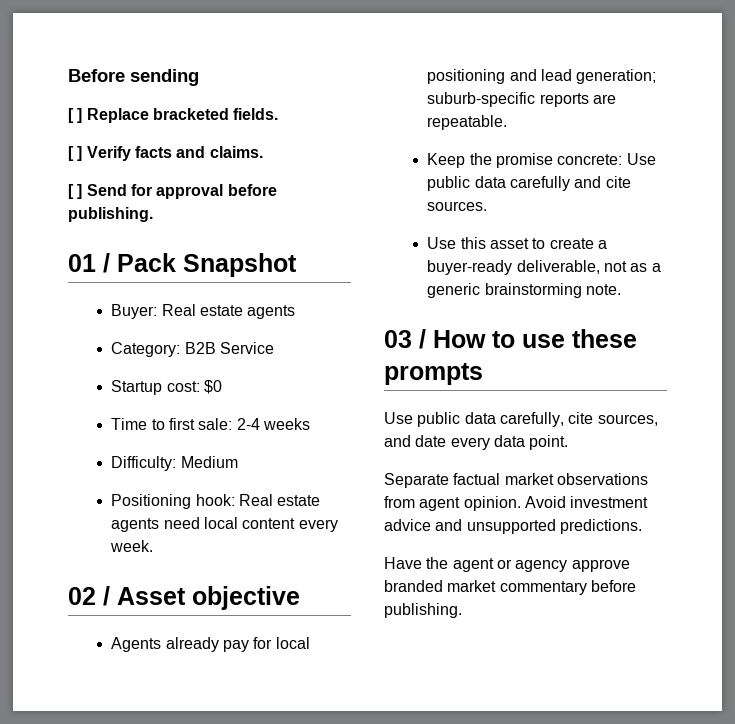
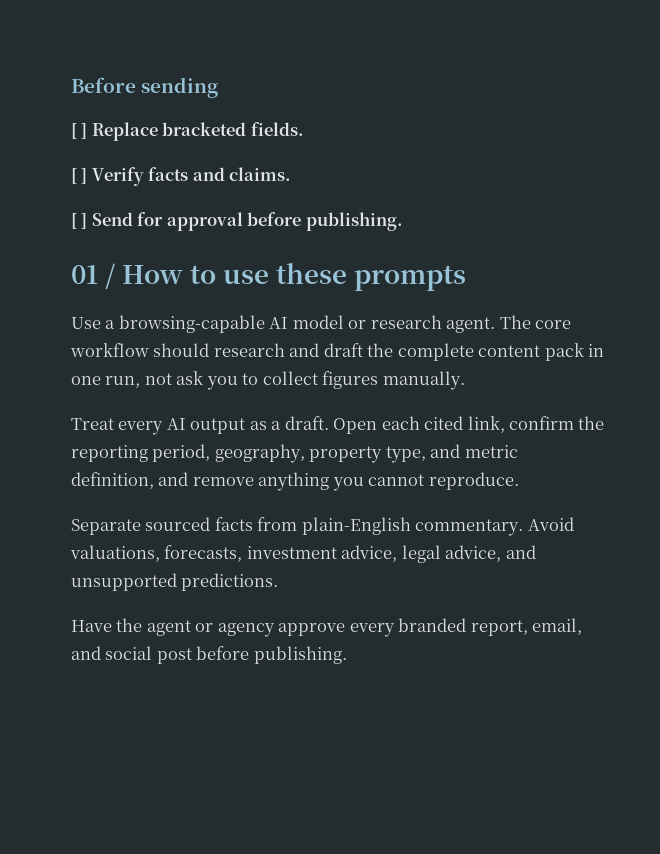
[117,253,297,277] [111,304,296,319] [111,342,275,357] [111,380,223,395] [111,418,311,430] [111,456,238,471] [111,494,321,509] [111,517,338,532] [110,540,154,552] [68,586,300,610] [111,637,310,652] [427,69,657,84] [427,92,617,107] [427,115,508,130] [427,153,656,168] [427,176,631,191] [427,201,488,211] [427,237,608,249] [427,260,661,275] [427,283,622,298] [384,329,426,349] Pack Snapshot // Buyer: Real estate agents // Category: B2B Service // Startup cost: $0 // Time to first sale: 2-4 weeks // Difficulty: Medium // Positioning hook: Real estate agents need local content every week. // 02 / Asset objective // Agents already pay for local positioning and lead generation; suburb-specific reports are repeatable. // Keep the promise concrete: Use public data carefully and cite sources. // Use this asset to create a buyer-ready deliverable, not as a generic brainstorming note. // 03 / -> (116, 276) none
[417,412,658,427] [384,435,569,450] [384,473,648,488] [384,496,649,511] [384,519,431,531] public data carefully, cite sources, and date every data point. // Separate factual market observations from agent opinion. Avoid investment advice -> [105,315,572,333] [70,343,605,361] [71,371,465,390] [71,416,605,435] [71,444,518,463] [71,472,519,491] [71,517,574,536] [70,545,502,563] a browsing-capable AI model or research agent. The core workflow should research and draft the complete content pack in one run, not ask you to collect figures manually. // Treat every AI output as a draft. Open each cited link, confirm the reporting period, geography, property type, and metric definition, and remove anything you cannot reproduce. // Separate sourced facts from plain-English commentary. Avoid valuations, forecasts, investment advice, legal advice,
[384,580,587,595] branded market commentary -> [349,618,583,637] [71,646,192,664] every branded report, email, and social post

